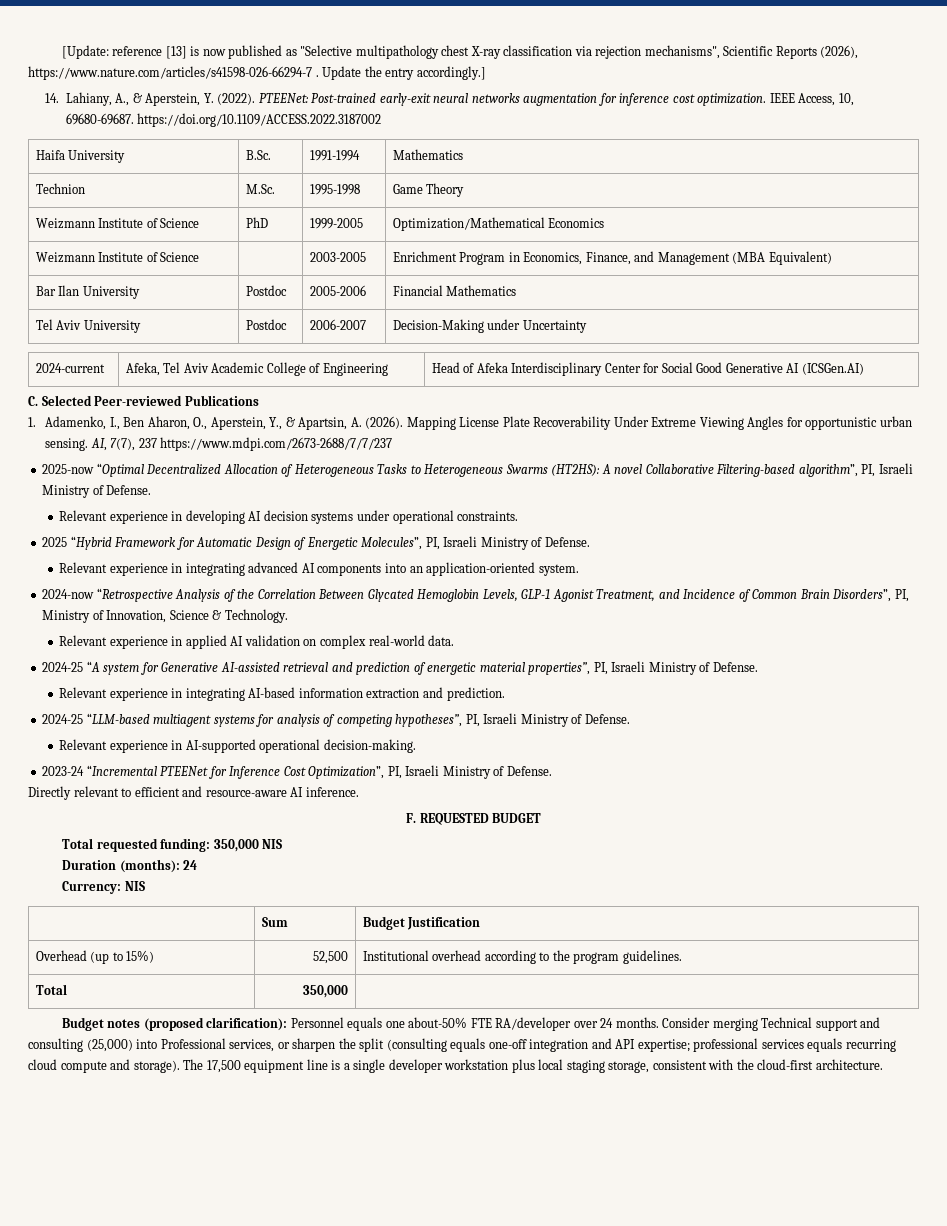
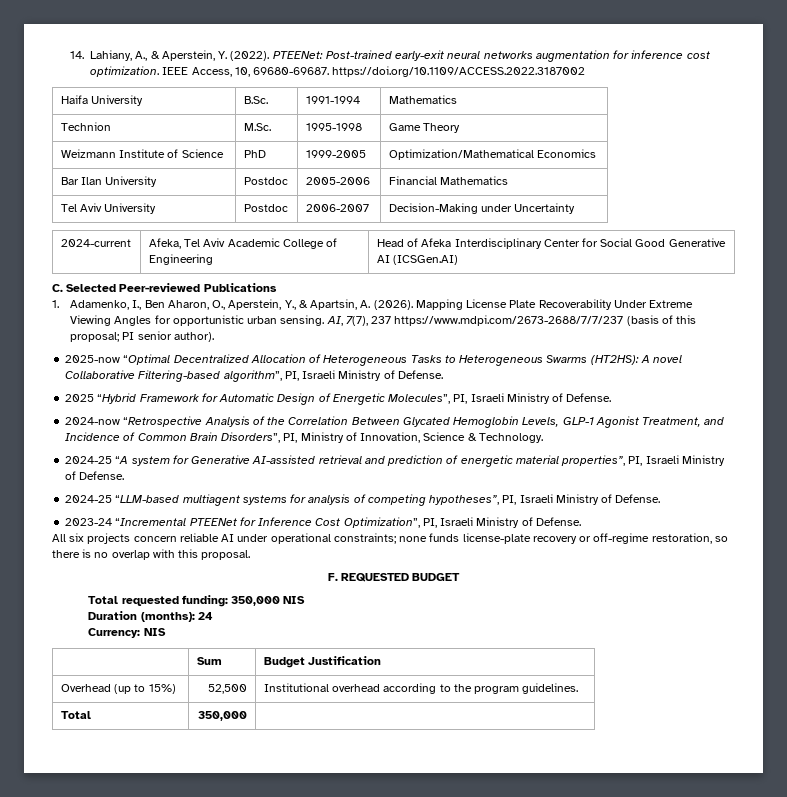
[61,45,859,59] [28,66,486,80] [Update: reference [13] is now published as "Selective multipathology chest X-ray classification via rejection mechanisms", Scientific Reports (2026), https://www.nature.com/articles/s41598-026-66294-7 . Update the entry accordingly.] // -> (70, 55) none
[35,252,200,263] [309,252,366,262] [392,251,832,265] // Weizmann Institute of Science | | 2003-2005 | Enrichment Program in Economics, Finance, and Management (MBA Equivalent) -> (597, 153) none
(393, 444) none -> [626,315,697,326] [70,331,214,342] (basis of this proposal; PI senior author).
[59,510,519,524] // Relevant experience in developing AI decision systems under operational constraints. -> (443, 374) none
[59,562,579,576] // Relevant experience in integrating advanced AI components into an application-oriented system. -> (612, 397) none
[59,635,455,649] // Relevant experience in applied AI validation on complex real-world data. -> (543, 438) none
[59,687,505,701] // Relevant experience in integrating AI-based information extraction and prediction. -> (125, 475) none
[59,739,416,753] // Relevant experience in AI-supported operational decision-making. -> (661, 498) none
[28,786,359,800] Directly relevant to efficient and resource-aware AI inference. -> [52,533,728,544] [52,549,251,560] All six projects concern reliable AI under operational constraints; none funds license-plate recovery or off-regime restoration, so there is no overlap with this proposal.
[61,1017,881,1031] [28,1038,896,1052] [28,1059,883,1073] // Budget notes (proposed clarification): Personnel equals one about-50% FTE RA/developer over 24 months. Consider merging Technical support and consulting (25,000) into Professional services, or sharpen the split (consulting equals one-off integration and API expertise; professional services equals recurring cloud compute and storage). The 17,500 equipment line is a single developer workstation plus local staging storage, consistent with the cloud-first architecture. -> (248, 716) none

